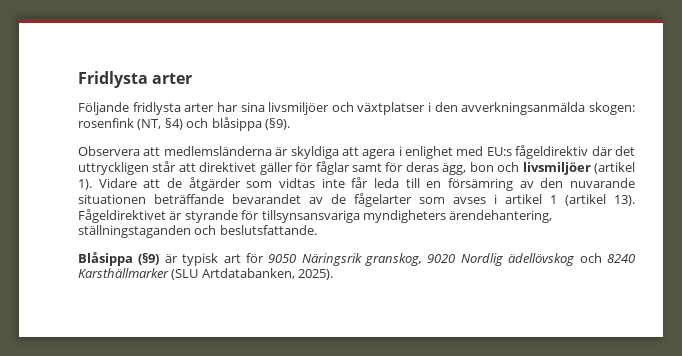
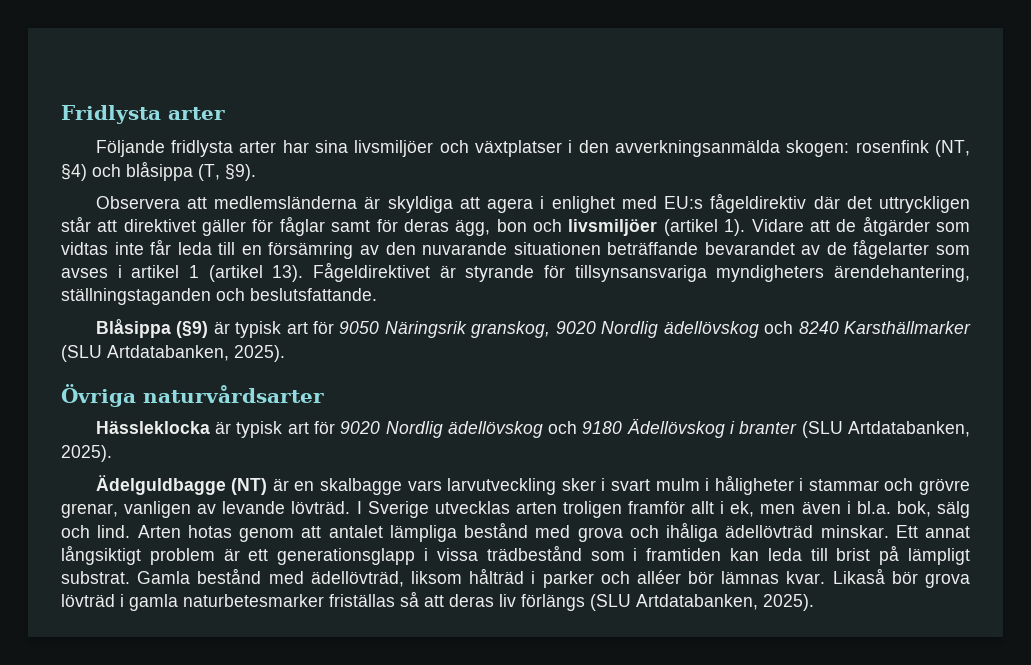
[264,118,290,130] (§9). -> [198,164,256,181] (T, §9).
(334, 274) none -> [61,384,324,407] [95,419,971,438] [61,445,112,462] [95,475,971,495] [61,501,970,518] [61,522,970,542] [61,545,970,565] [61,568,970,588] [61,591,814,611] // Övriga naturvårdsarter // Hässleklocka är typisk art för 9020 Nordlig ädellövskog och 9180 Ädellövskog i branter (SLU Artdatabanken, 2025). // Ädelguldbagge (NT) är en skalbagge vars larvutveckling sker i svart mulm i håligheter i stammar och grövre grenar, vanligen av levande lövträd. I Sverige utvecklas arten troligen framför allt i ek, men även i bl.a. bok, sälg och lind. Arten hotas genom att antalet lämpliga bestånd med grova och ihåliga ädellövträd minskar. Ett annat långsiktigt problem är ett generationsglapp i vissa trädbestånd som i framtiden kan leda till brist på lämpligt substrat. Gamla bestånd med ädellövträd, liksom hålträd i parker och alléer bör lämnas kvar. Likaså bör grova lövträd i gamla naturbetesmarker friställas så att deras liv förlängs (SLU Artdatabanken, 2025).

